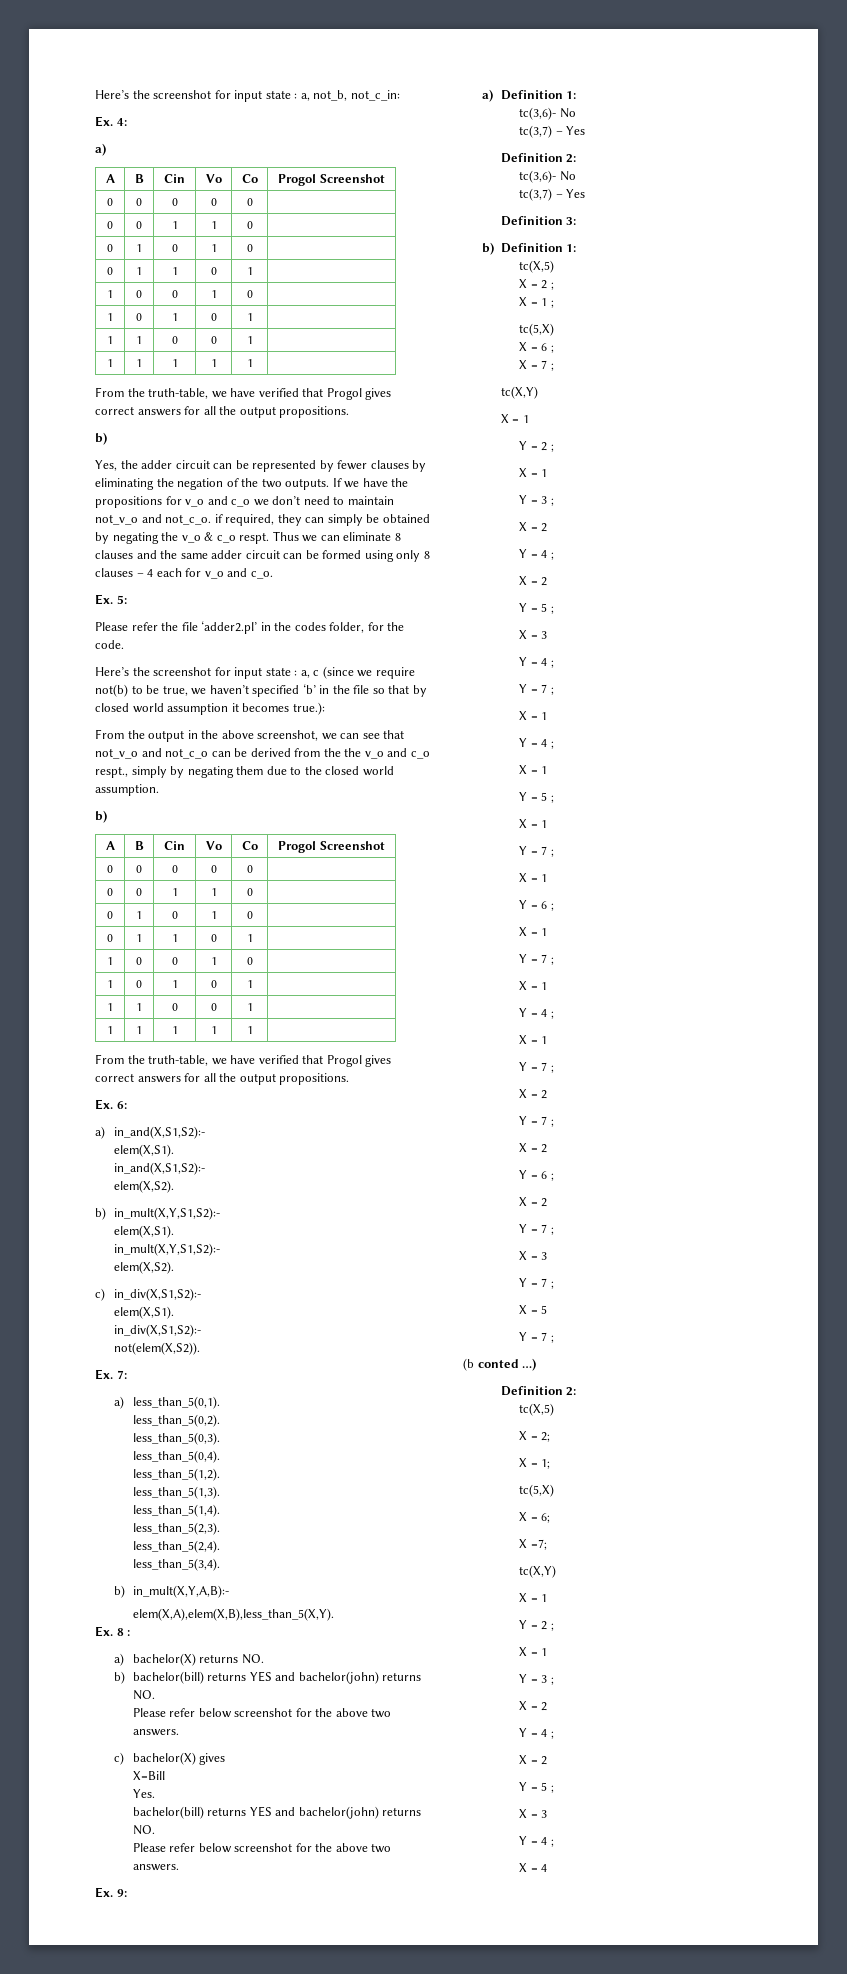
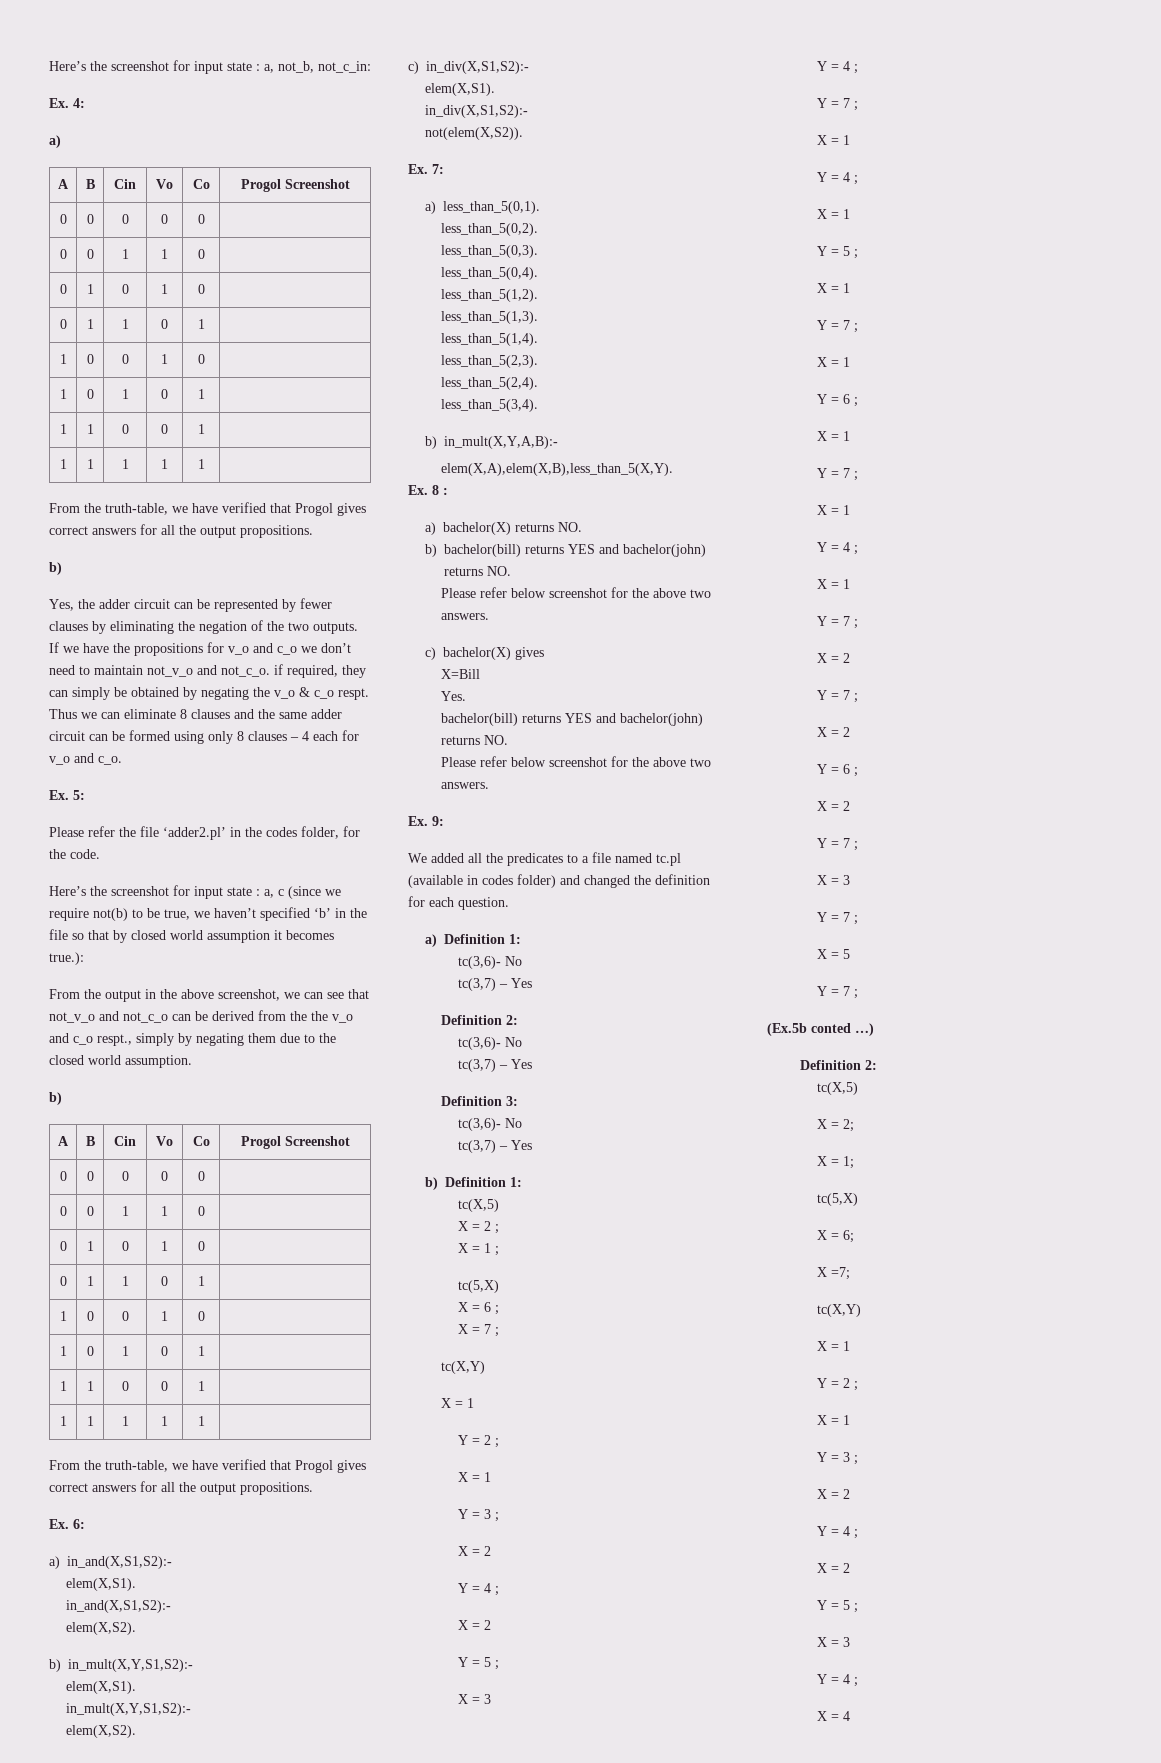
(127, 1893) none -> [408,852,681,866] [408,874,710,888] [408,896,509,910] // We added all the predicates to a file named tc.pl (available in codes folder) and changed the definition for each question.
(577, 221) none -> [457,1118,522,1131] [457,1140,532,1153] // tc(3,6)- No // tc(3,7) – Yes
[463,1358,474,1371] (b -> [767,1023,807,1036] (Ex.5b

